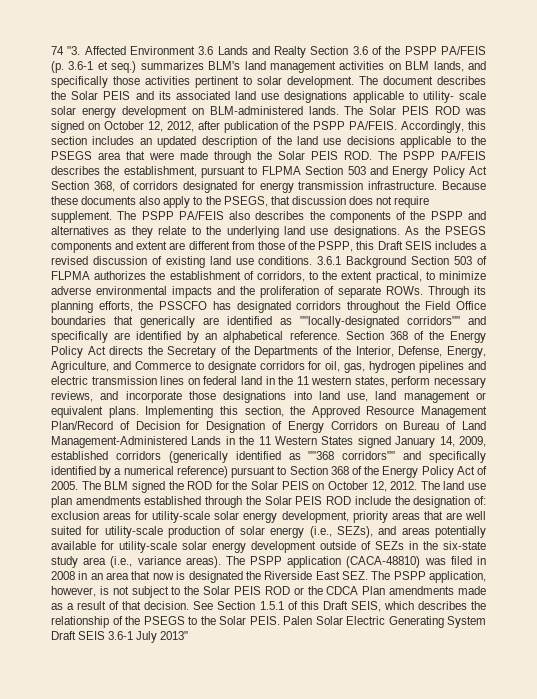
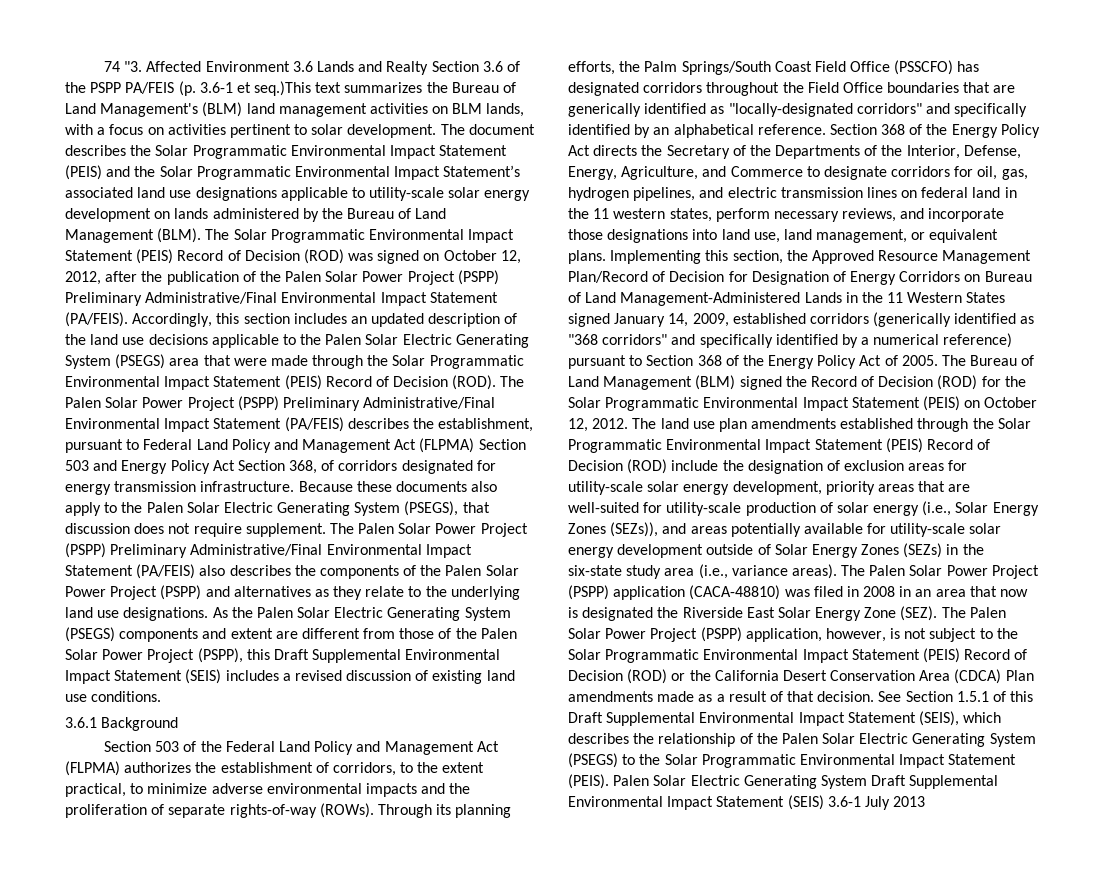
[111,61,241,73] seq.) summarizes BLM's -> [254,81,517,96] [65,102,243,117] seq.)This text summarizes the Bureau of Land Management's (BLM)
[468,61,487,70] [51,76,140,88] and specifically those -> [65,124,164,135] with a focus on
[103,91,171,100] PEIS and its -> [192,145,508,159] [65,165,521,180] Programmatic Environmental Impact Statement (PEIS) and the Solar Programmatic Environmental Impact Statement’s
[422,91,487,103] utility- scale -> [369,187,445,201] utility-scale
[209,106,461,115] BLM-administered lands. The Solar PEIS ROD -> [174,208,447,222] [65,228,515,243] [65,249,344,264] lands administered by the Bureau of Land Management (BLM). The Solar Programmatic Environmental Impact Statement (PEIS) Record of Decision (ROD)
(220, 125) none -> [141,271,163,282] the
[313,121,398,130] PSPP PA/FEIS. -> [285,270,499,285] [65,292,498,306] [65,312,128,327] Palen Solar Power Project (PSPP) Preliminary Administrative/Final Environmental Impact Statement (PA/FEIS).
[51,151,92,160] PSEGS -> [325,334,529,348] [65,354,166,369] Palen Solar Electric Generating System (PSEGS)
[311,151,486,160] PEIS ROD. The PSPP PA/FEIS -> [429,355,524,369] [65,375,525,390] [65,396,496,411] [65,417,344,432] Programmatic Environmental Impact Statement (PEIS) Record of Decision (ROD). The Palen Solar Power Project (PSPP) Preliminary Administrative/Final Environmental Impact Statement (PA/FEIS)
[261,166,301,175] FLPMA -> [143,438,475,453] Federal Land Policy and Management Act (FLPMA)
[223,196,268,207] PSEGS, -> [146,501,459,516] Palen Solar Electric Generating System (PSEGS),
[141,211,224,220] PSPP PA/FEIS -> [358,523,528,537] [65,543,472,558] [65,564,196,579] Palen Solar Power Project (PSPP) Preliminary Administrative/Final Environmental Impact Statement (PA/FEIS)
[430,211,463,220] PSPP -> [445,565,519,576] [65,585,202,600] Palen Solar Power Project (PSPP)
[445,226,487,235] PSEGS -> [256,607,511,621] [65,627,115,642] Palen Solar Electric Generating System (PSEGS)
[318,241,432,252] PSPP, this Draft SEIS -> [480,628,517,639] [65,648,501,663] [65,669,222,684] Palen Solar Power Project (PSPP), this Draft Supplemental Environmental Impact Statement (SEIS)
(313, 260) none -> (162, 696) //
(407, 262) none -> (179, 724) //
[51,271,90,280] FLPMA -> [200,741,499,755] [65,761,120,776] the Federal Land Policy and Management Act (FLPMA)
[386,286,423,295] ROWs. -> [229,803,374,818] rights-of-way (ROWs).
[159,301,208,310] PSSCFO -> [644,60,954,75] Palm Springs/South Coast Field Office (PSSCFO)
[140,316,486,328] [51,331,131,343] generically are identified as ""locally-designated corridors"" and specifically are -> [993,85,1016,93] [568,103,1028,117] are generically identified as "locally-designated corridors" and specifically
[419,361,465,373] pipelines -> [633,187,696,201] pipelines,
[403,391,470,403] management -> [816,229,908,243] management,
[308,451,396,460] ""368 corridors"" -> [568,334,668,345] "368 corridors"
[104,481,309,493] BLM signed the ROD for the Solar PEIS -> [970,355,1035,366] [568,375,1026,390] [568,396,960,411] Bureau of Land Management (BLM) signed the Record of Decision (ROD) for the Solar Programmatic Environmental Impact Statement (PEIS)
[295,496,352,505] PEIS ROD -> [568,438,991,453] [568,459,668,474] Programmatic Environmental Impact Statement (PEIS) Record of Decision (ROD)
[474,496,487,505] of: -> [826,460,840,471] of
[464,511,486,520] [51,526,81,535] well suited -> [568,502,639,513] well-suited
[336,526,373,538] SEZs), -> [955,502,1039,516] [568,522,659,537] Solar Energy Zones (SEZs)),
[375,541,404,550] SEZs -> [774,543,943,558] Solar Energy Zones (SEZs)
[250,556,283,565] PSPP -> [869,565,1039,579] [568,585,609,600] Palen Solar Power Project (PSPP)
[341,571,426,580] SEZ. The PSPP -> [777,606,1006,621] [568,627,742,642] Solar Energy Zone (SEZ). The Palen Solar Power Project (PSPP)
[234,586,359,595] PEIS ROD or the CDCA -> [605,648,1028,663] [568,669,1002,684] Programmatic Environmental Impact Statement (PEIS) Record of Decision (ROD) or the California Desert Conservation Area (CDCA)
[350,601,381,612] SEIS, -> [606,711,959,726] Supplemental Environmental Impact Statement (SEIS),
[143,616,280,625] PSEGS to the Solar PEIS. -> [781,733,1036,747] [568,753,1017,768] [568,774,609,789] Palen Solar Electric Generating System (PSEGS) to the Solar Programmatic Environmental Impact Statement (PEIS).
[78,631,106,640] SEIS -> [909,775,999,789] [568,795,824,810] Supplemental Environmental Impact Statement (SEIS)
[160,631,189,640] 2013" -> [893,796,926,807] 2013

